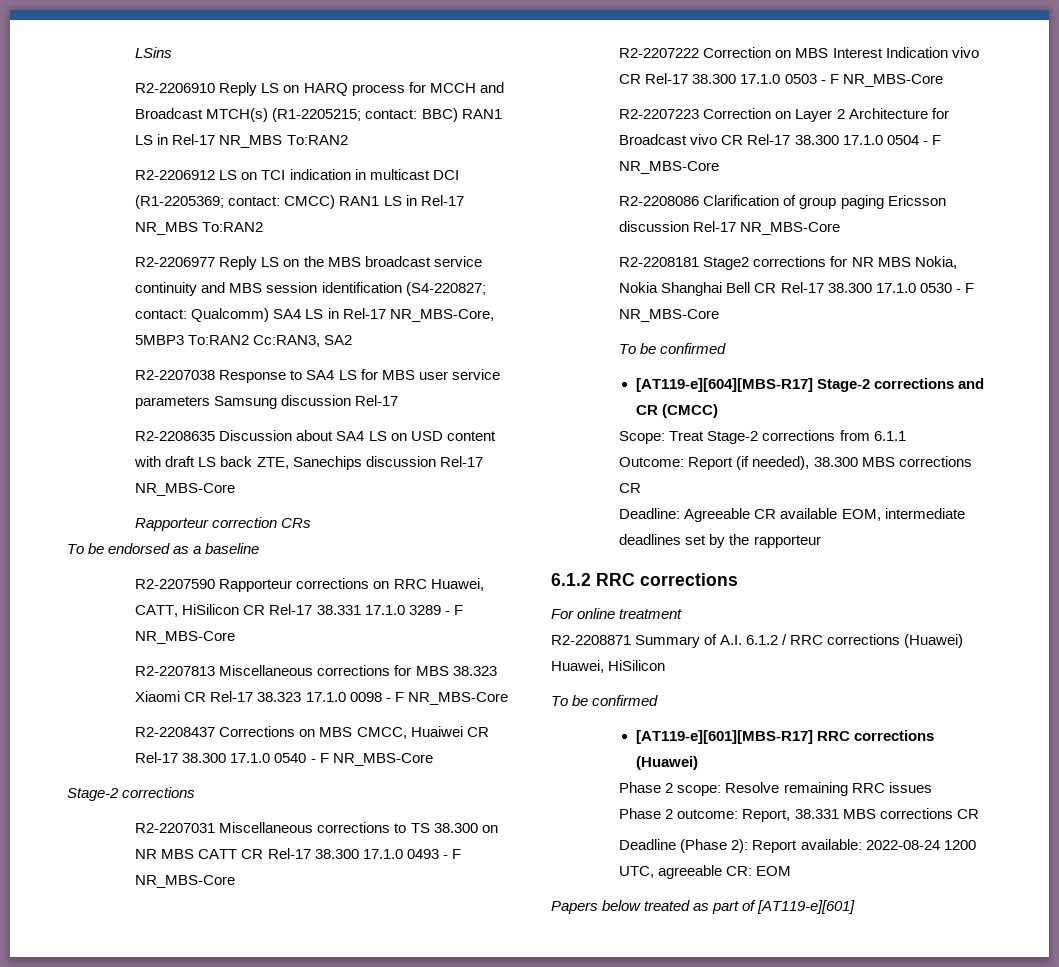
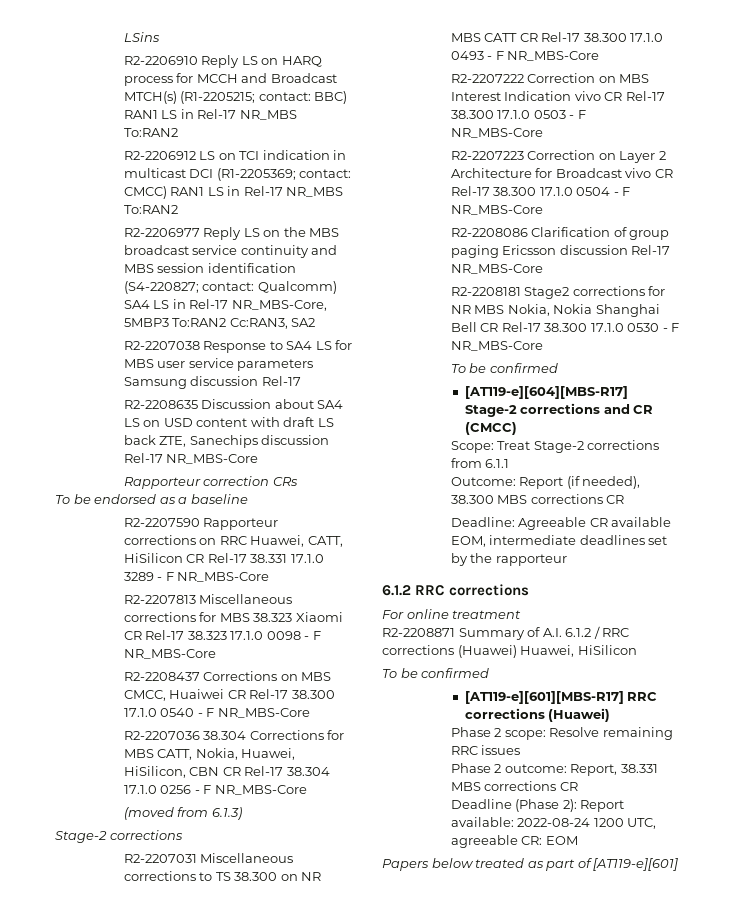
(433, 759) none -> [123,730,345,740] [123,748,296,760] [123,766,330,778] [123,785,307,795] [123,807,242,820] // R2-2207036 38.304 Corrections for MBS CATT, Nokia, Huawei, HiSilicon, CBN CR Rel-17 38.304 17.1.0 0256 - F NR_MBS-Core // (moved from 6.1.3)

